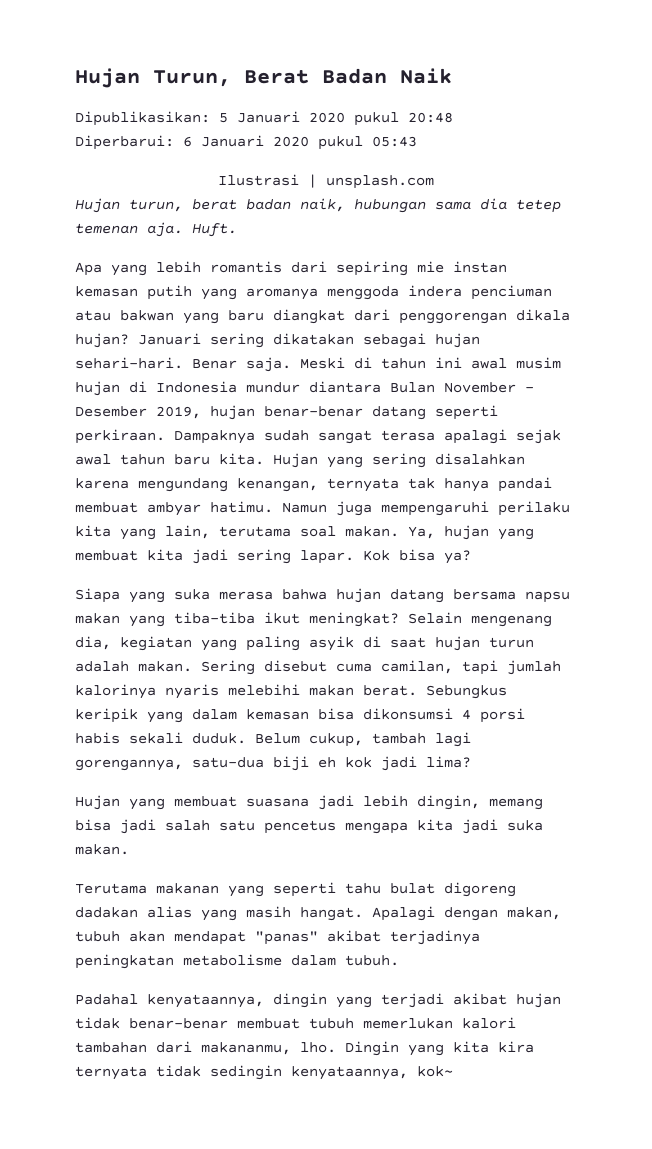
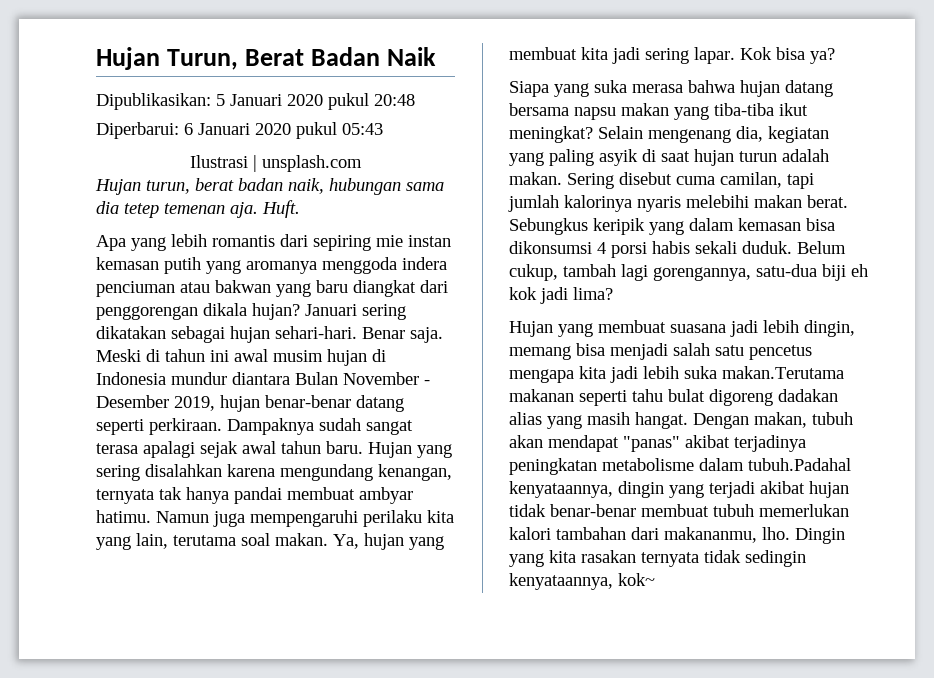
[174,453,264,465] baru kita. -> [326,441,363,454] baru.
[120,819,156,834] jadi -> [610,343,668,360] menjadi
[507,820,543,831] [75,844,129,855] [75,883,264,897] suka makan. // Terutama makanan yang -> [643,366,844,379] [509,389,574,402] lebih suka makan.Terutama makanan
[372,906,498,921] Apalagi dengan -> [693,413,749,429] Dengan
[345,955,399,966] [75,994,138,1005] tubuh. // Padahal -> [748,458,851,471] tubuh.Padahal
[498,1041,534,1053] kira -> [581,550,636,563] rasakan

